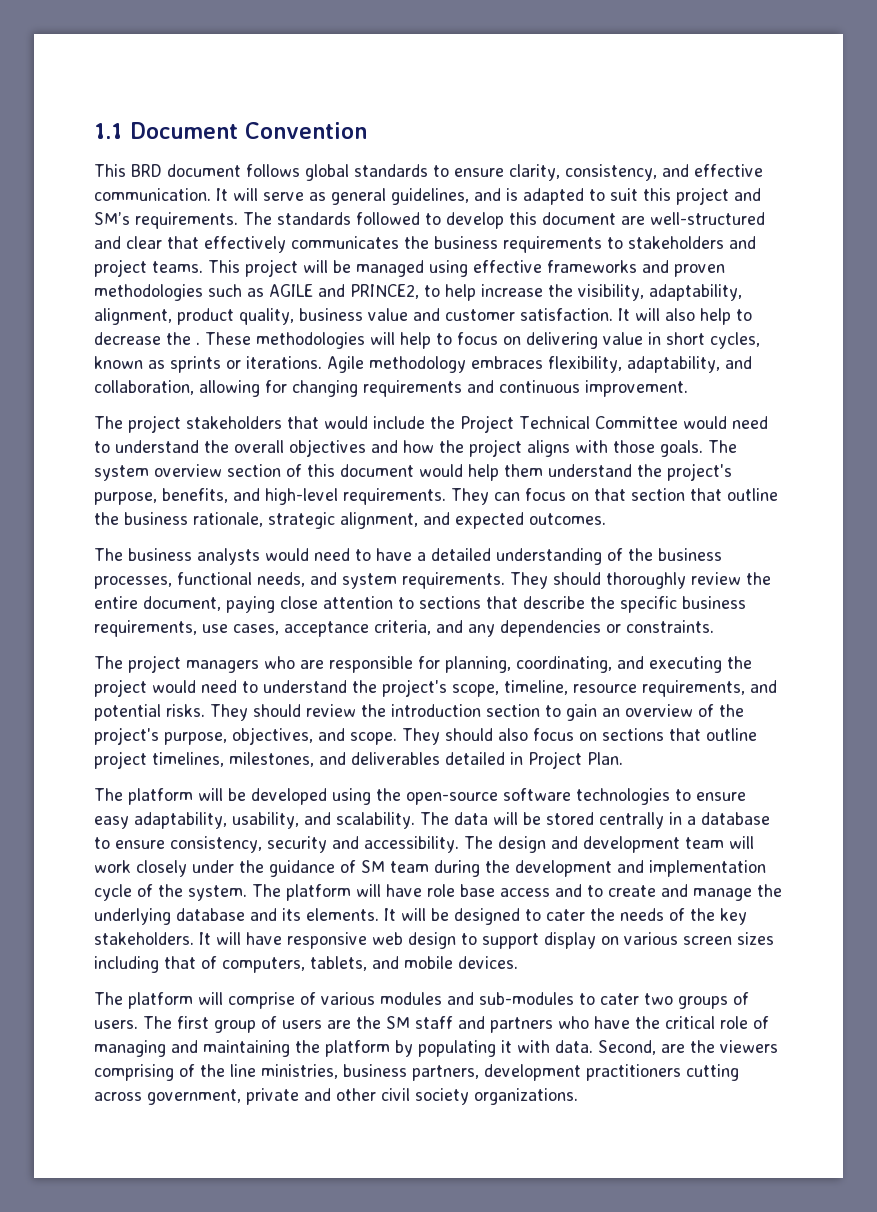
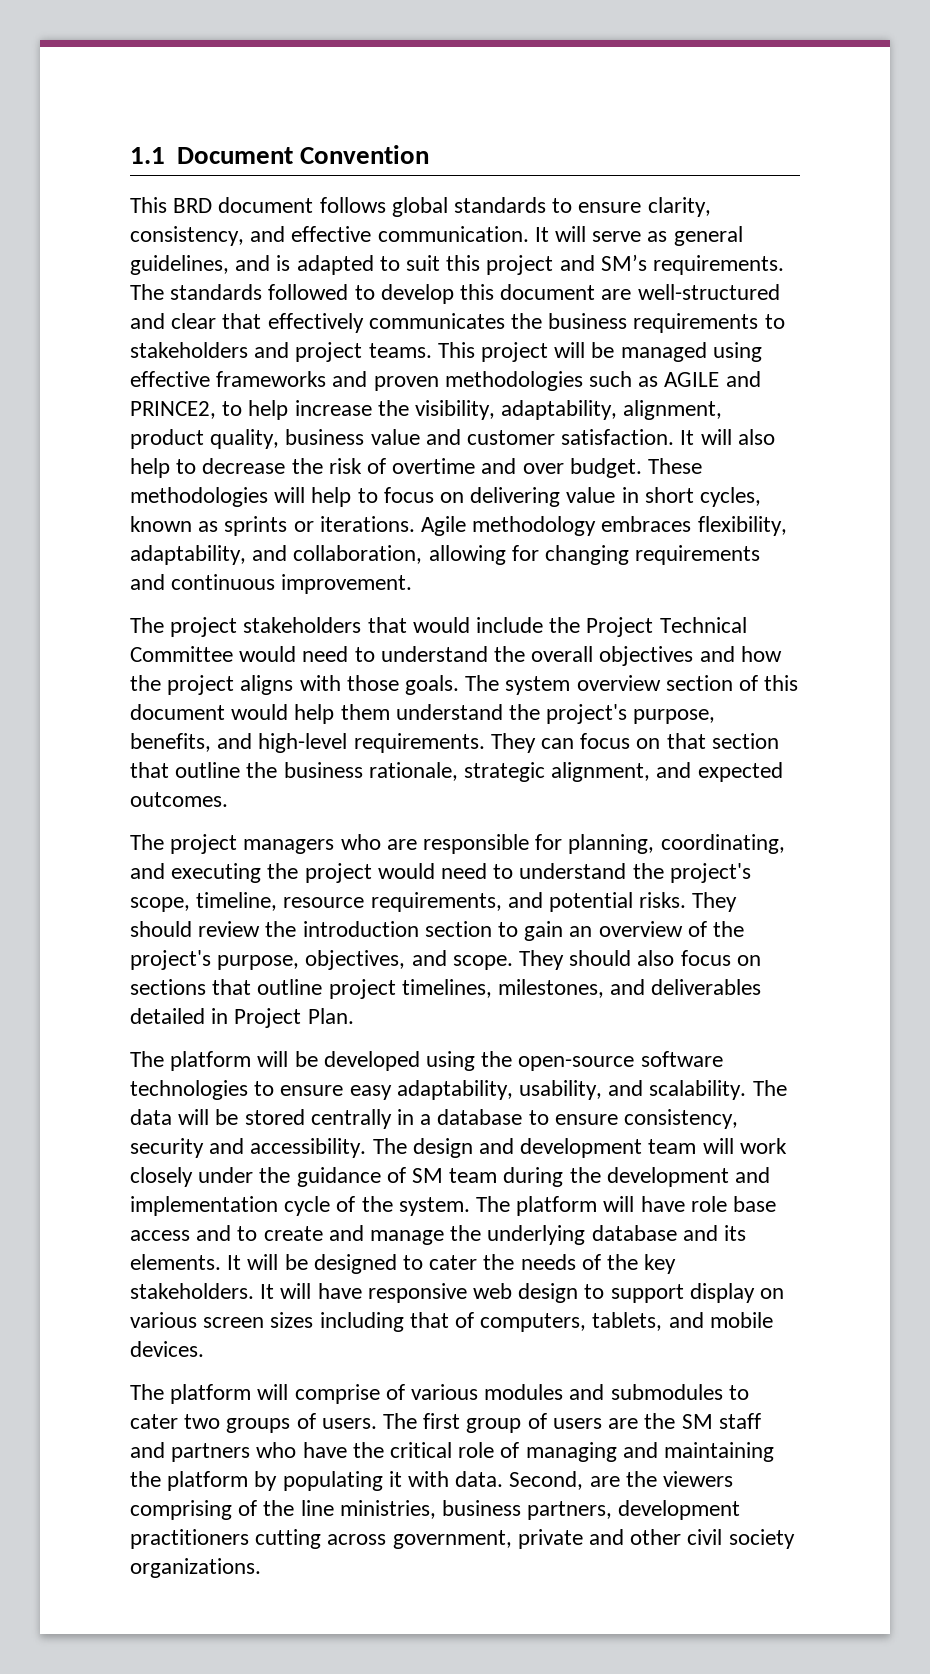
[196,342,200,345] . -> [328,458,642,478] risk of overtime and over budget.
[94,548,722,565] [94,572,771,589] [94,596,746,613] [94,620,714,637] // The business analysts would need to have a detailed understanding of the business processes, functional needs, and system requirements. They should thoroughly review the entire document, paying close attention to sections that describe the specific business requirements, use cases, acceptance criteria, and any dependencies or constraints. -> (228, 799) none
[479,992,574,1005] sub-modules -> [610,1384,723,1400] submodules

